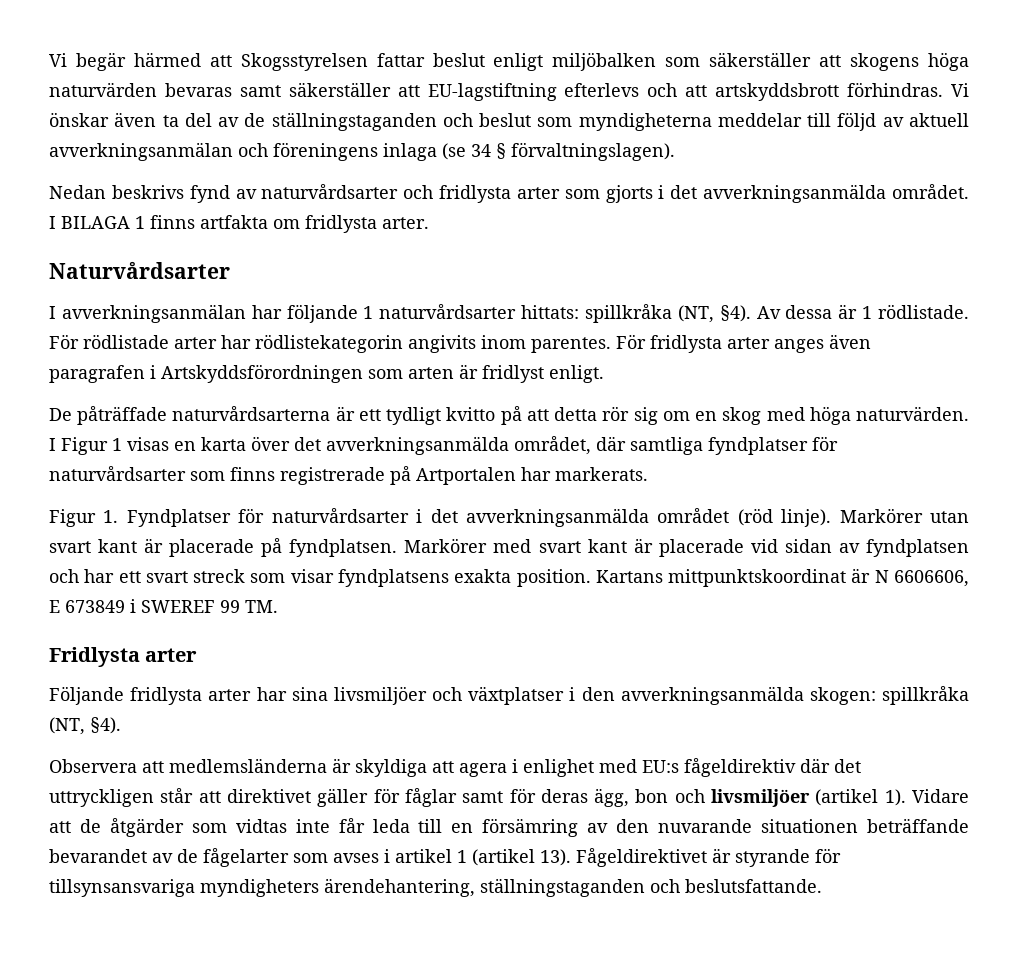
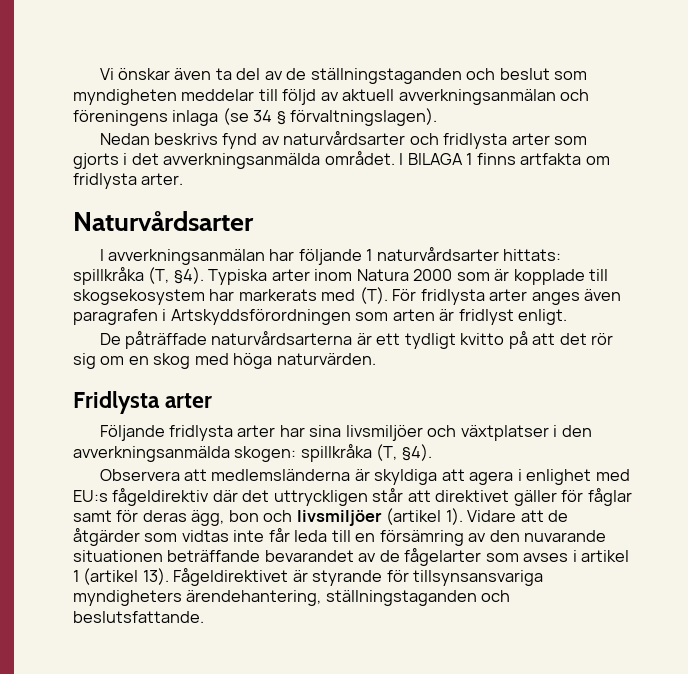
[49,52,969,71] [49,82,969,101] Vi begär härmed att Skogsstyrelsen fattar beslut enligt miljöbalken som säkerställer att skogens höga naturvärden bevaras samt säkerställer att EU-lagstiftning efterlevs och att artskyddsbrott förhindras. Vi -> [99,68,114,80] Vi
[578,113,712,131] myndigheterna -> [73,89,177,105] myndigheten
[677,304,970,323] [49,334,611,353] (NT, §4). Av dessa är 1 rödlistade. För rödlistade arter har rödlistekategorin angivits inom parentes. -> [148,267,609,285] [73,287,388,305] (T, §4). Typiska arter inom Natura 2000 som är kopplade till skogsekosystem har markerats med (T).
[554,407,598,421] detta -> [559,333,587,345] det
[49,436,838,455] [49,466,648,485] [49,508,969,527] [49,538,970,557] [49,568,970,587] [49,599,278,613] I Figur 1 visas en karta över det avverkningsanmälda området, där samtliga fyndplatser för naturvårdsarter som finns registrerade på Artportalen har markerats. // Figur 1. Fyndplatser för naturvårdsarter i det avverkningsanmälda området (röd linje). Markörer utan svart kant är placerade på fyndplatsen. Markörer med svart kant är placerade vid sidan av fyndplatsen och har ett svart streck som visar fyndplatsens exakta position. Kartans mittpunktskoordinat är N 6606606, E 673849 i SWEREF 99 TM. -> (376, 359) none
[49,717,85,735] (NT, -> [376,444,398,461] (T,

